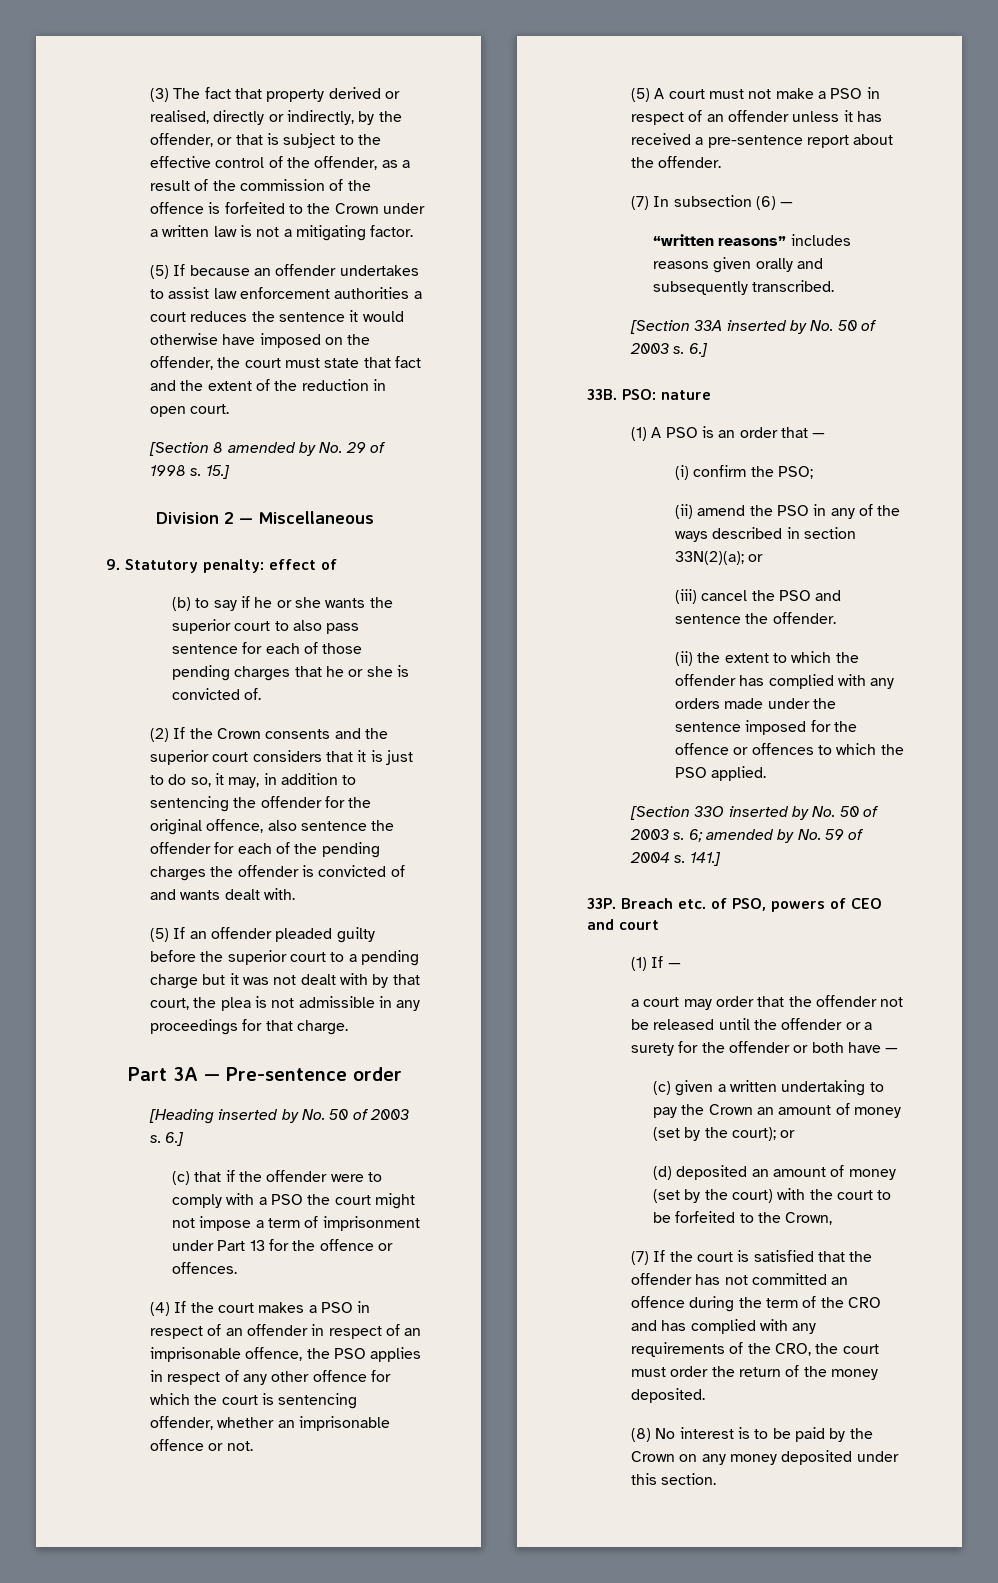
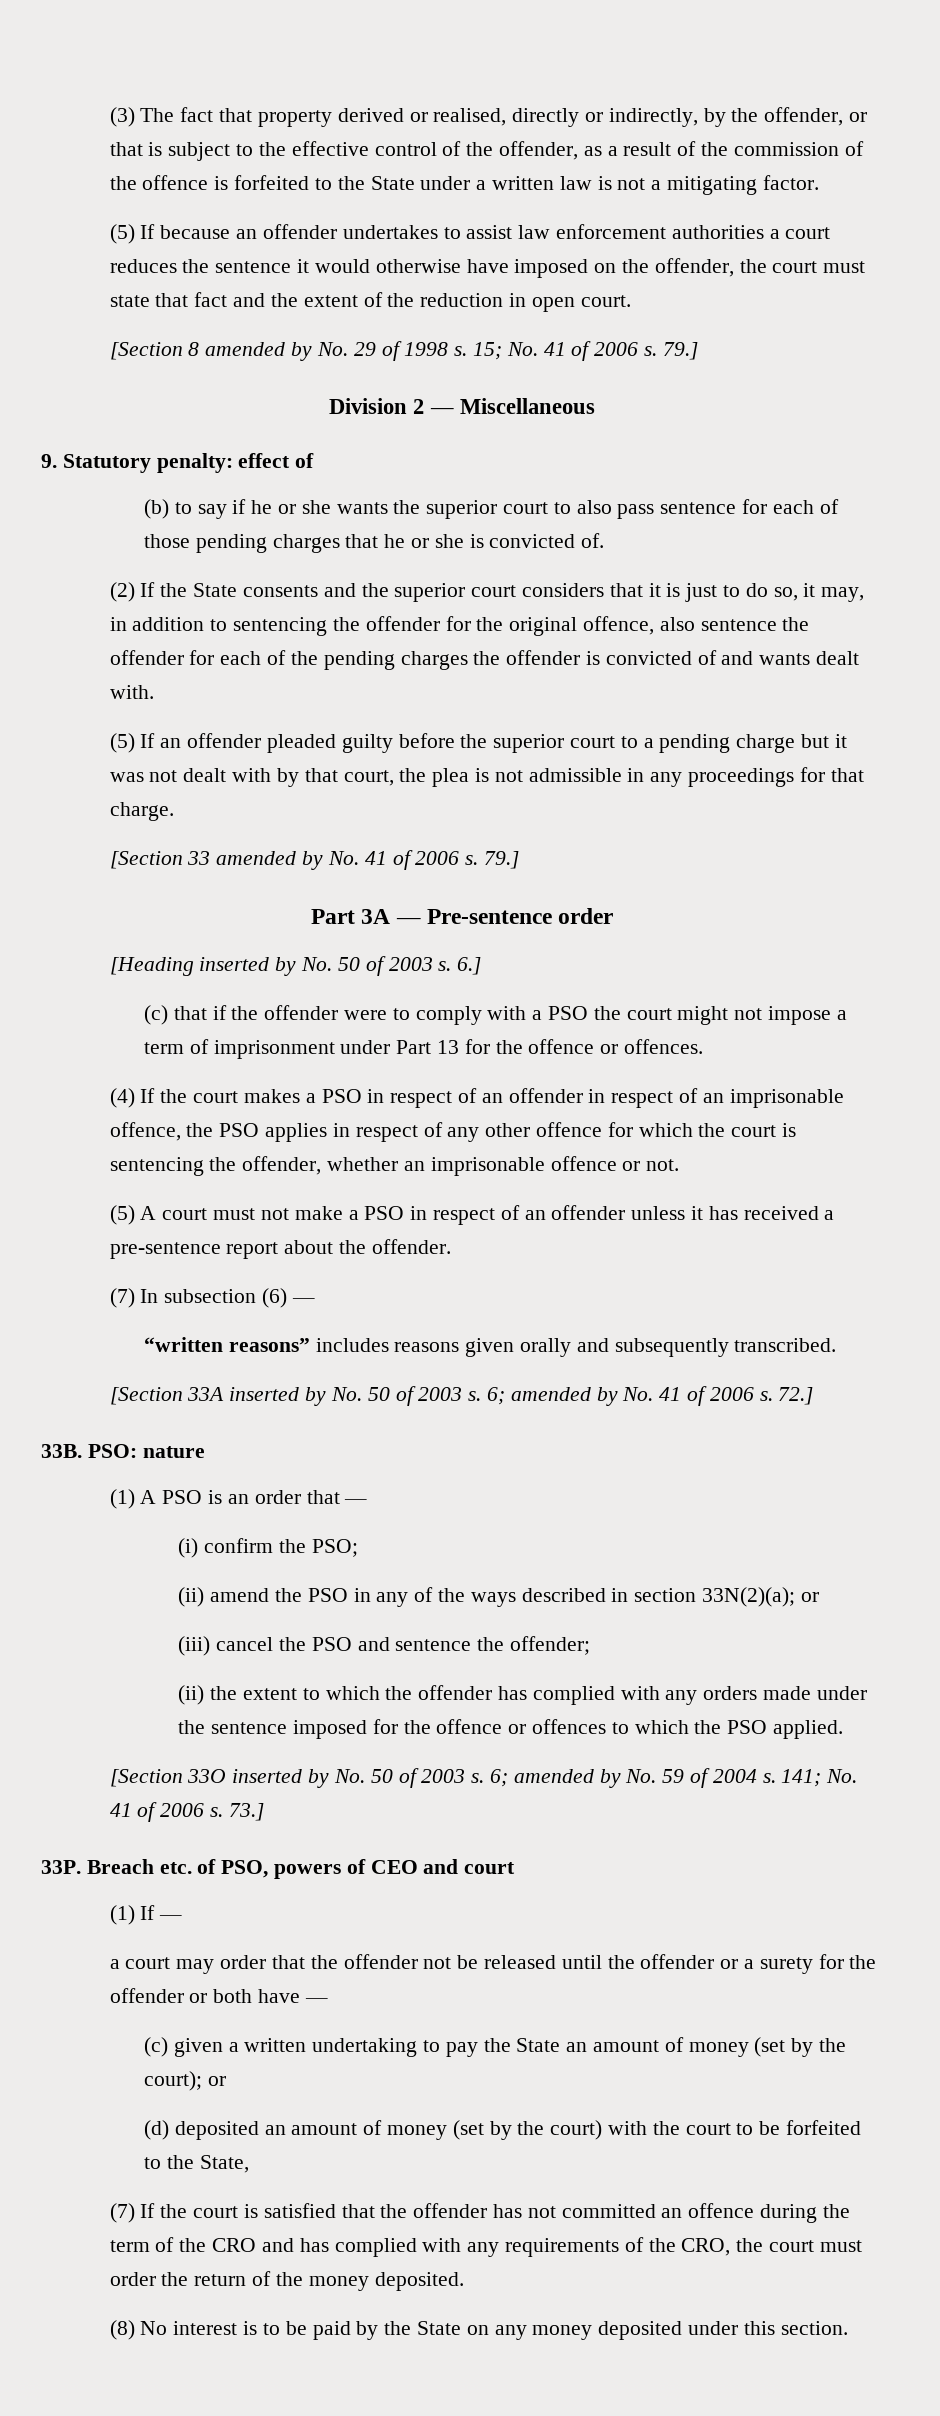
[334,203,379,214] Crown -> [370,176,415,190] State
[205,465,230,479] 15.] -> [472,341,698,361] 15; No. 41 of 2006 s. 79.]
[217,728,262,739] Crown -> [193,583,238,597] State
(349, 1027) none -> [109,850,519,870] // [Section 33 amended by No. 41 of 2006 s. 79.]
(358, 1401) none -> [209,1157,237,1171] the
[688,343,708,357] 6.] -> [486,1386,814,1406] 6; amended by No. 41 of 2006 s. 72.]
[772,612,836,624] offender. -> [509,1636,590,1655] offender;
[689,852,721,866] 141.] -> [781,1769,858,1787] [109,1802,264,1822] 141; No. 41 of 2006 s. 73.]
[708,1104,753,1115] Crown -> [516,2038,561,2052] State
[785,1212,833,1225] Crown, -> [199,2155,249,2173] State,
[631,1451,676,1462] Crown -> [416,2321,461,2335] State

